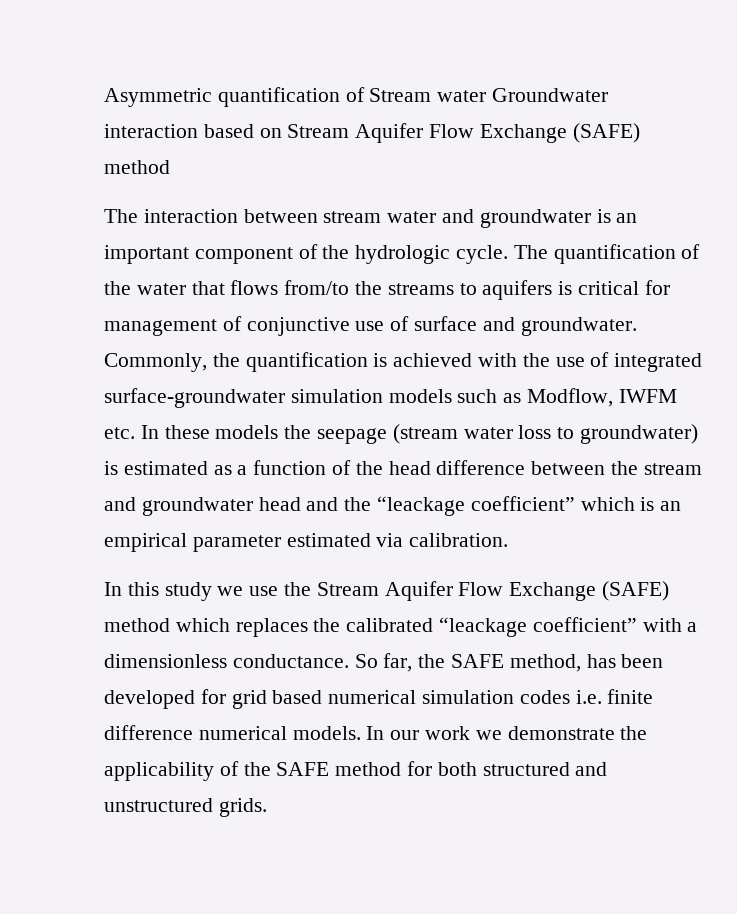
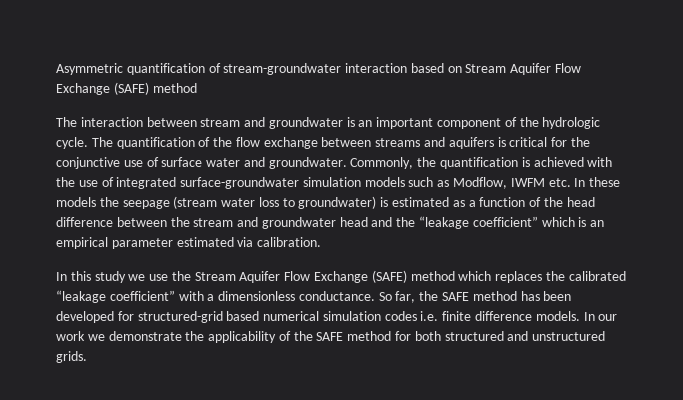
[369,88,609,102] Stream water Groundwater -> [223,63,342,75] stream-groundwater
[387,211,437,223] water -> (241, 122) none
[136,280,477,295] water that flows from/to the streams to -> [235,137,446,149] flow exchange between streams and
[104,316,242,336] management of -> [570,137,590,147] the
(478, 323) none -> [206,158,241,167] water
[377,496,466,516] “leackage -> [419,216,470,229] “leakage
[439,617,528,637] “leackage -> [56,290,106,303] “leakage
[509,654,581,672] method, -> [472,291,517,301] method
[231,690,267,709] grid -> [137,311,223,323] structured-grid
[198,726,287,740] numerical -> (533, 316) none

